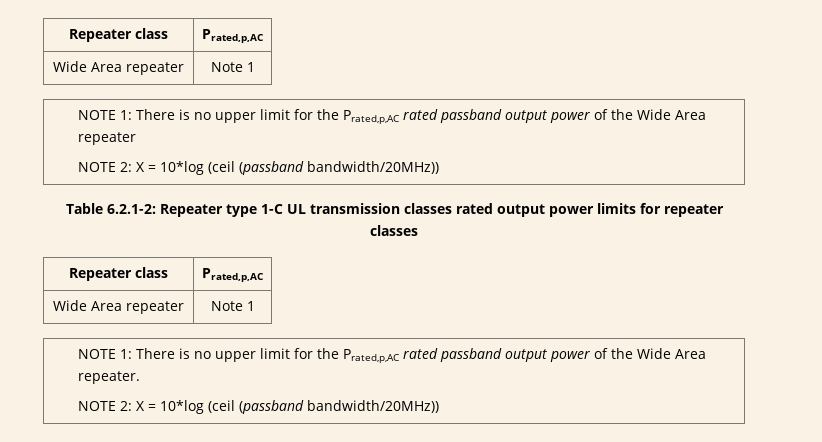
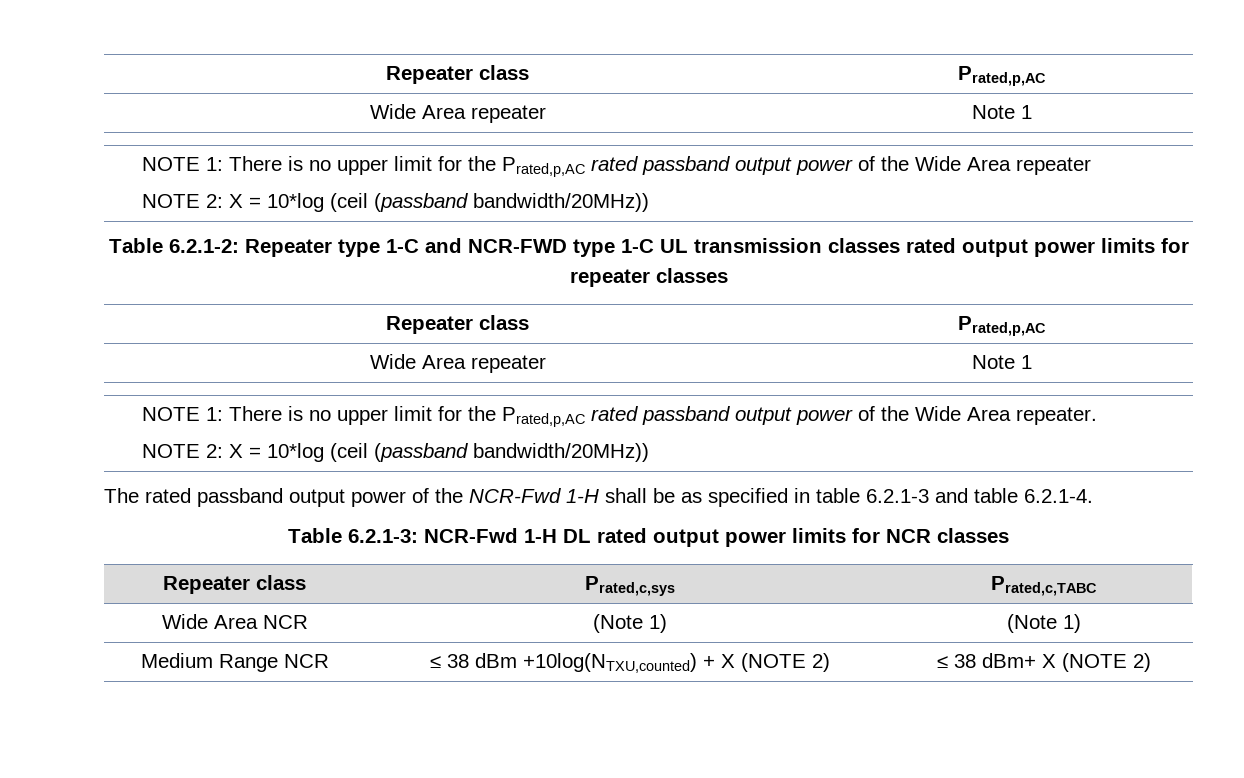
(283, 209) none -> [424,238,654,257] and NCR-FWD type 1-C
(439, 406) none -> [104,488,1093,507] [288,528,1009,547] [163,575,306,594] [584,576,675,596] [991,576,1097,596] [161,614,308,629] [592,614,667,633] [1006,614,1081,633] [140,653,329,672] [429,653,830,673] [936,653,1151,672] // The rated passband output power of the NCR-Fwd 1-H shall be as specified in table 6.2.1-3 and table 6.2.1-4. // Table 6.2.1-3: NCR-Fwd 1-H DL rated output power limits for NCR classes // Repeater class | Prated,c,sys | Prated,c,TABC // Wide Area NCR | (Note 1) | (Note 1) // Medium Range NCR | ≤ 38 dBm +10log(NTXU,counted) + X (NOTE 2) | ≤ 38 dBm+ X (NOTE 2)

